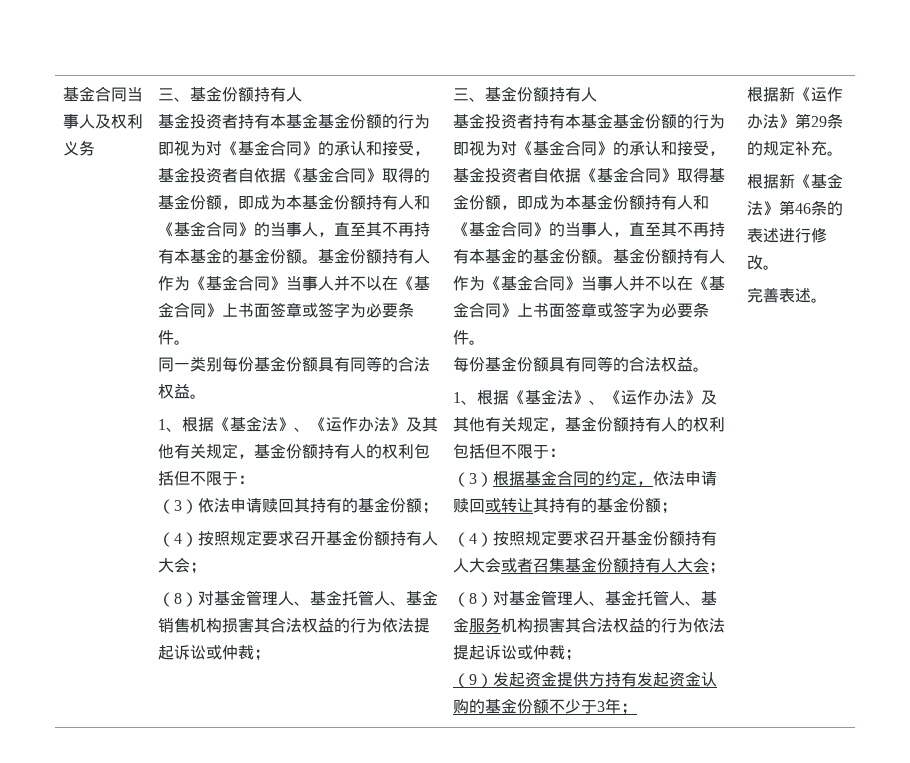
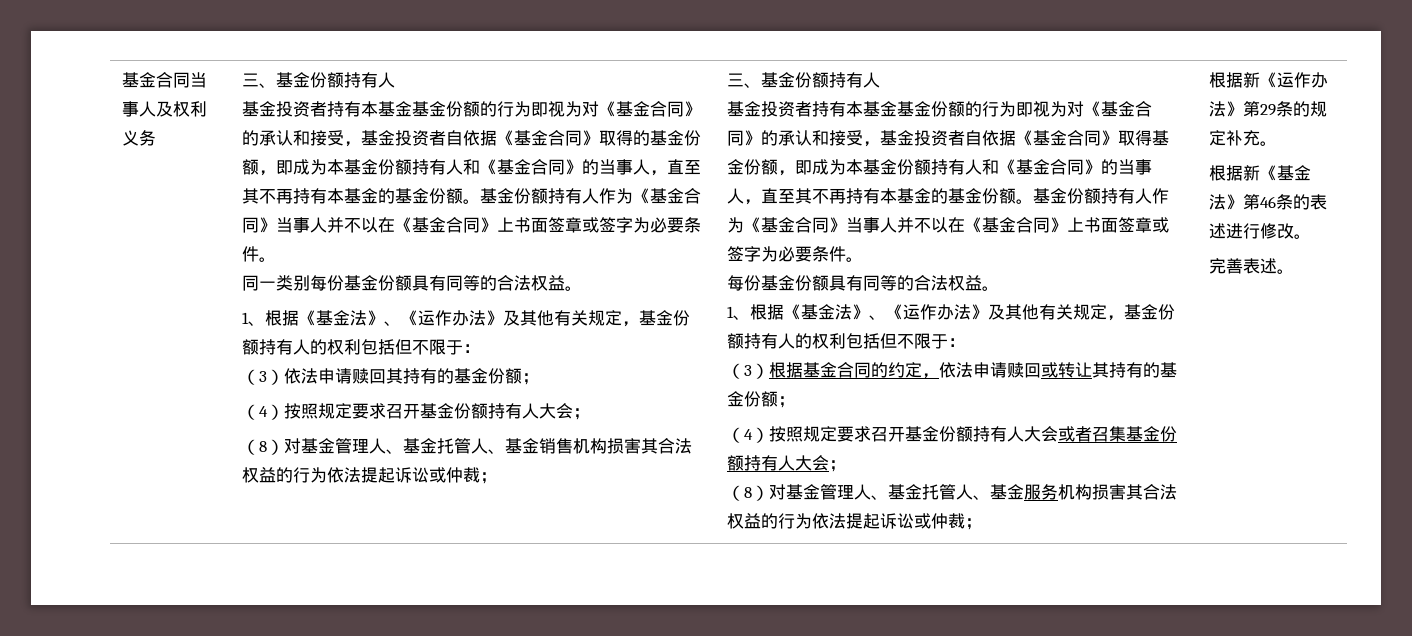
[452,672,717,688] [452,698,637,715] // （9）发起资金提供方持有发起资金认购的基金份额不少于3年； -> (983, 524) none

